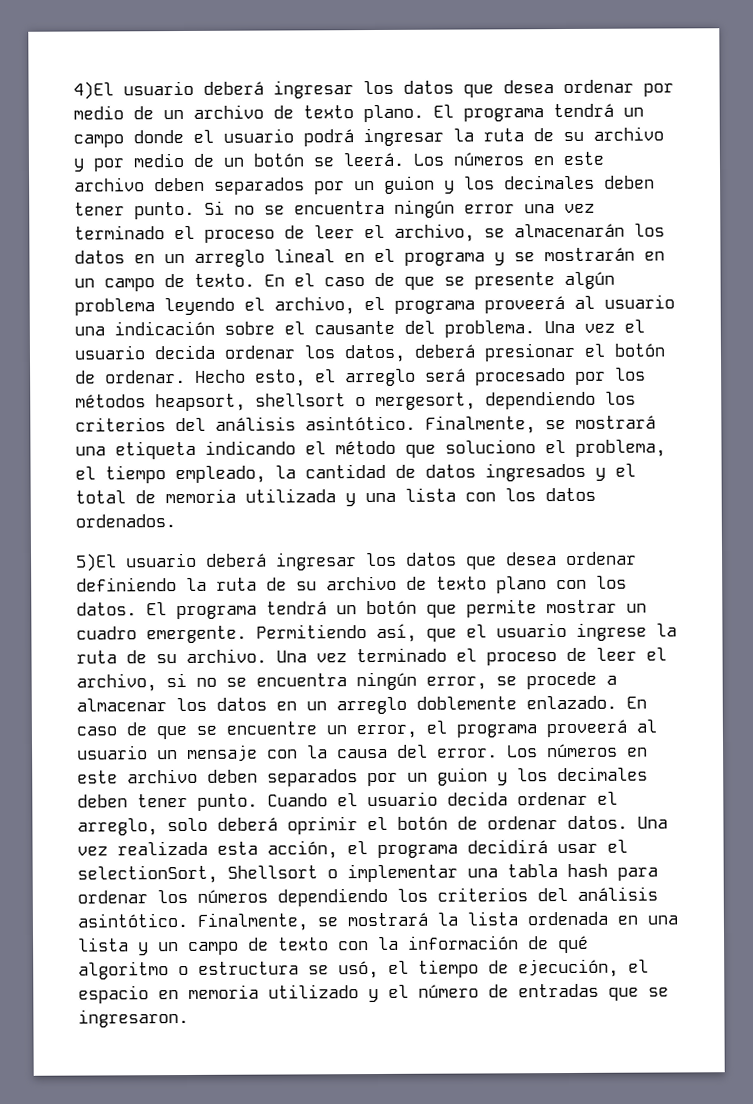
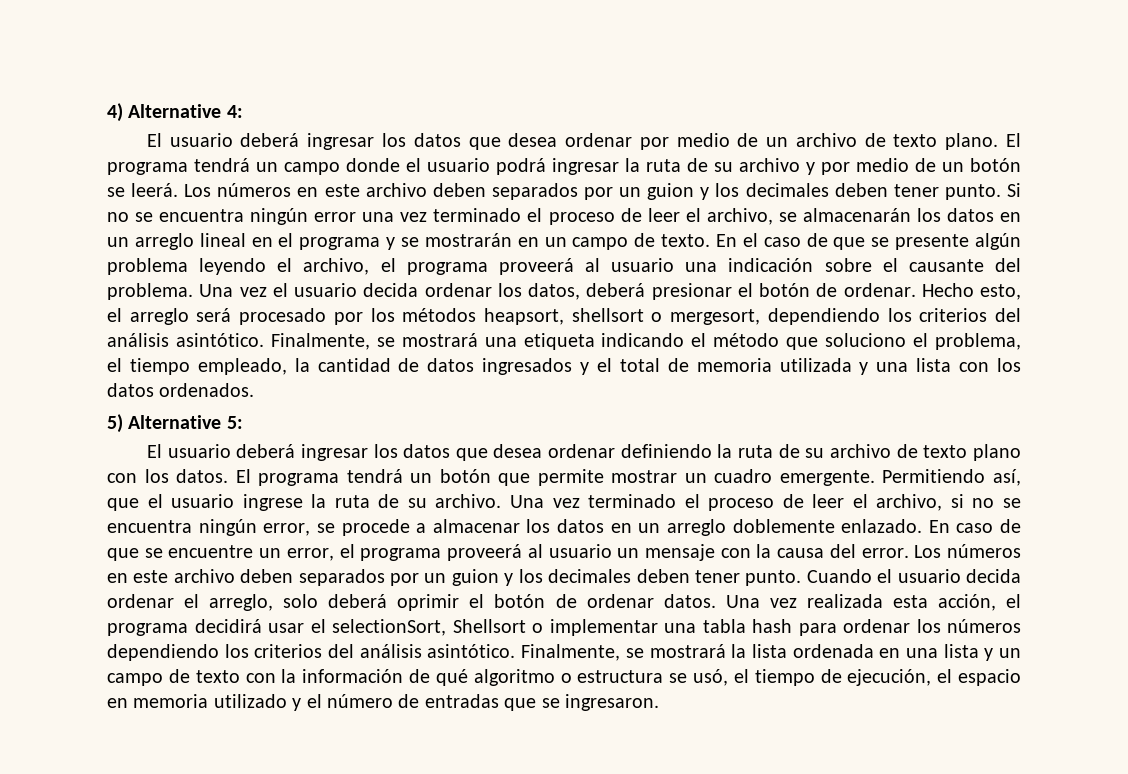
[73,81,114,100] 4)El -> [107,103,243,122] [146,133,162,147] 4) Alternative 4: // El
[76,553,117,572] 5)El -> [107,414,243,433] [146,444,162,458] 5) Alternative 5: // El

